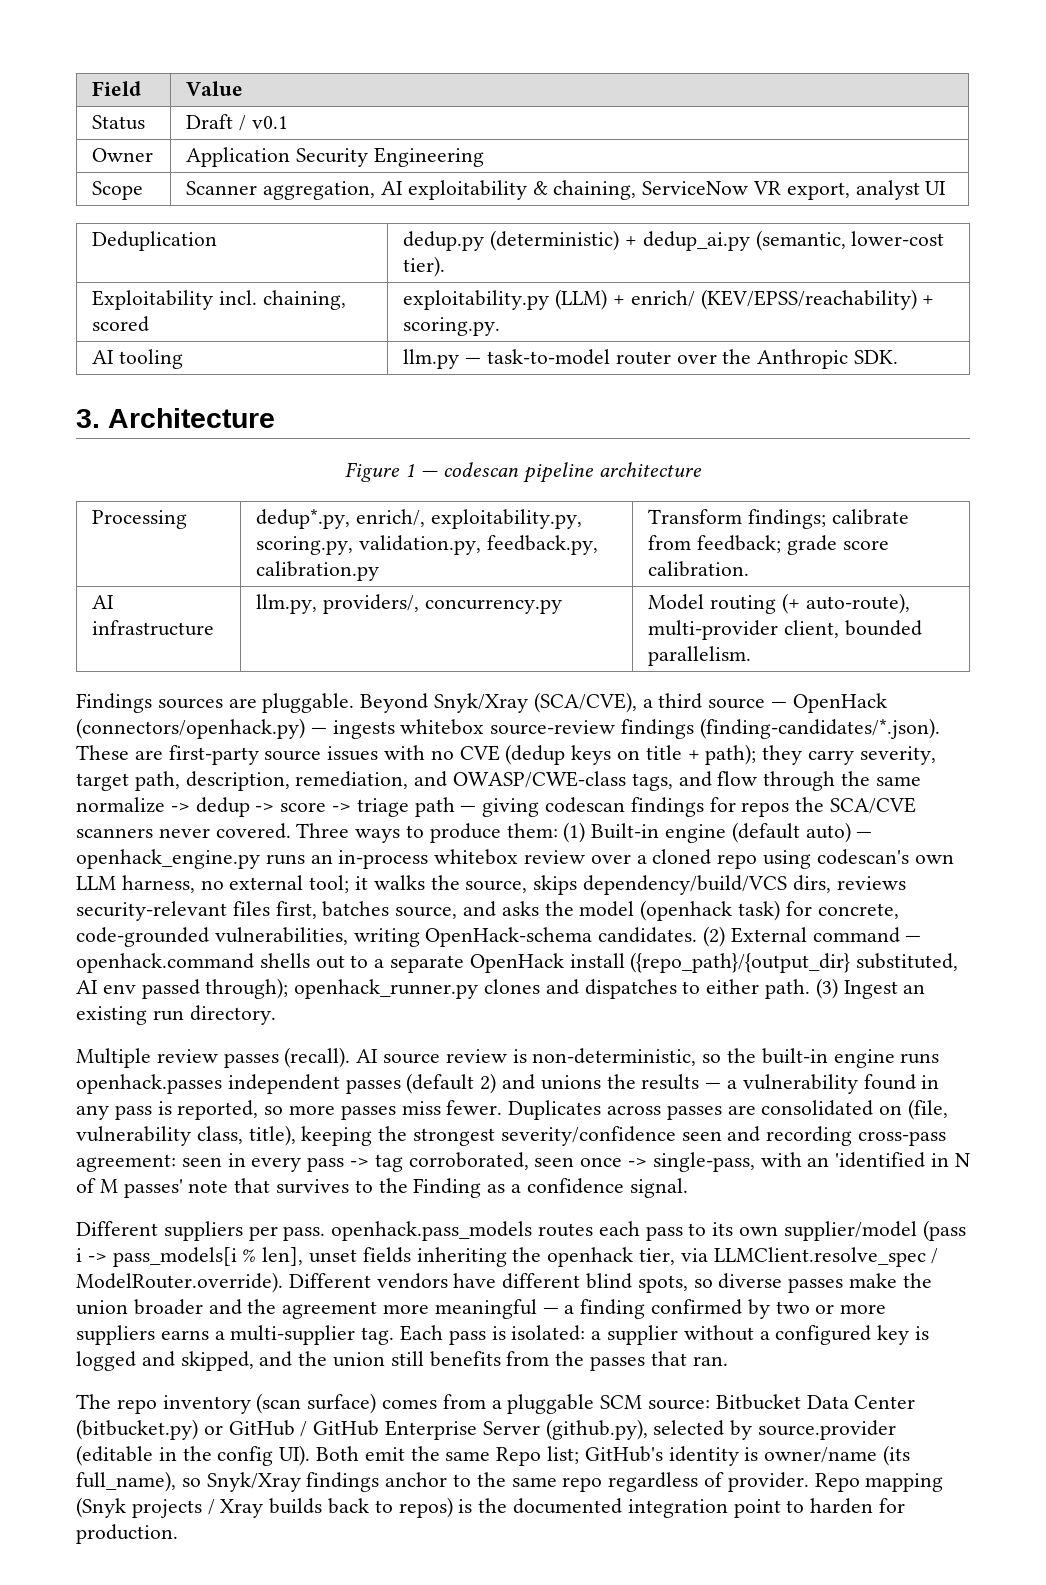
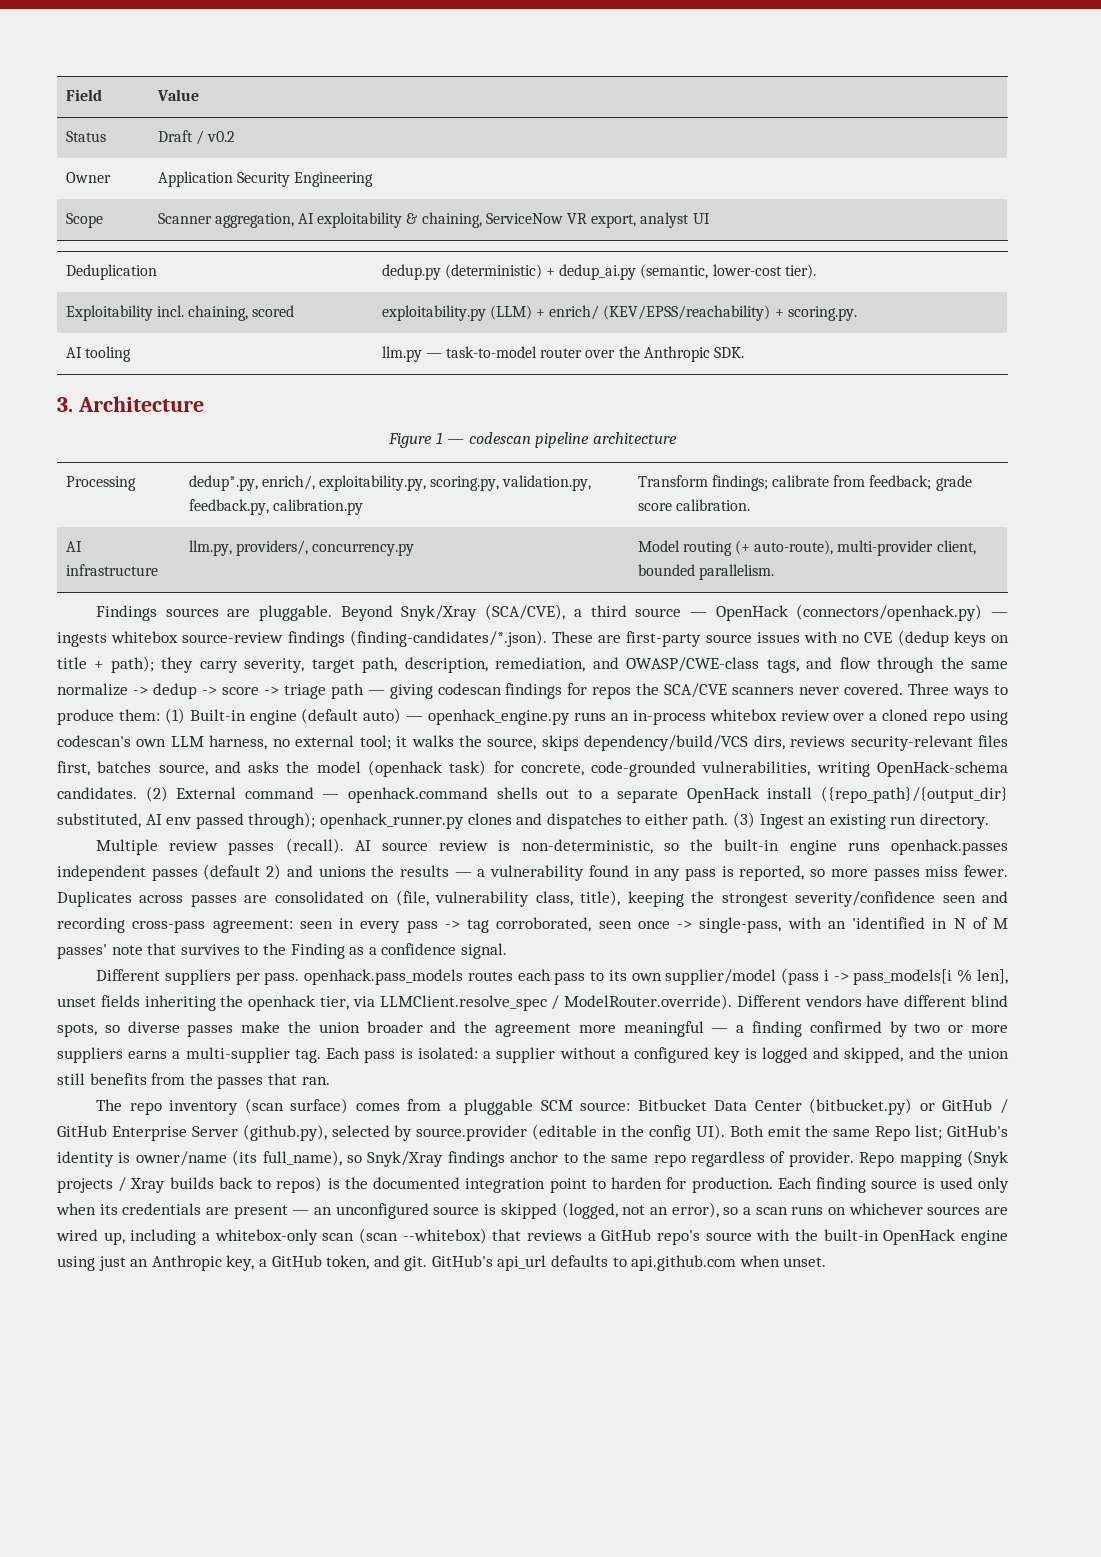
[251,116,288,129] v0.1 -> [207,131,236,142] v0.2
(178, 1534) none -> [777,1177,1009,1193] [56,1202,1008,1219] [56,1228,1008,1245] [57,1255,827,1271] Each finding source is used only when its credentials are present — an unconfigured source is skipped (logged, not an error), so a scan runs on whichever sources are wired up, including a whitebox-only scan (scan --whitebox) that reviews a GitHub repo's source with the built-in OpenHack engine using just an Anthropic key, a GitHub token, and git. GitHub's api_url defaults to api.github.com when unset.

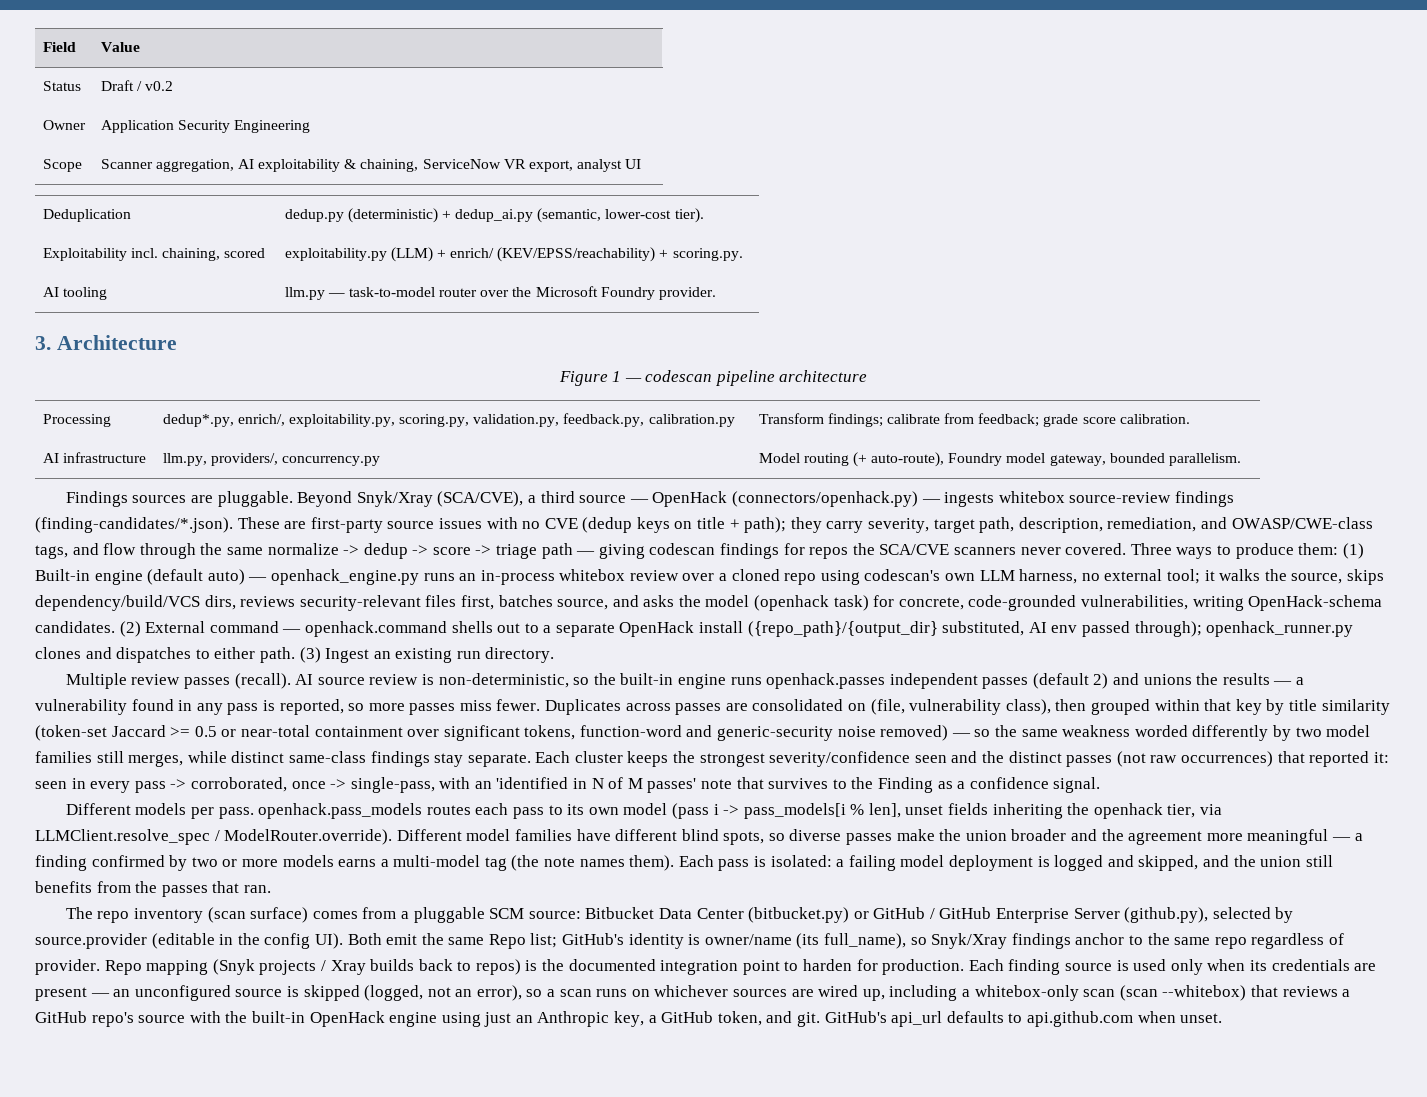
[643,346,744,362] Anthropic SDK. -> [535,286,716,300] Microsoft Foundry provider.
[837,540,976,556] multi-provider client, -> [948,453,1106,466] Foundry model gateway,
[535,890,684,907] class, title), keeping -> [1005,699,1390,715] [35,725,1371,741] [35,751,669,767] class), then grouped within that key by title similarity (token-set Jaccard >= 0.5 or near-total containment over significant tokens, function-word and generic-security noise removed) — so the same weakness worded differently by two model families still merges, while distinct same-class findings stay separate. Each cluster keeps
[57,917,293,933] recording cross-pass agreement: -> [982,751,1389,767] the distinct passes (not raw occurrences) that reported it:
[467,917,632,933] tag corroborated, seen -> [190,777,287,792] corroborated,
[164,969,231,985] suppliers -> [135,803,187,815] models
[665,969,777,985] supplier/model -> [623,803,668,815] model
[804,995,862,1007] vendors -> [466,829,572,841] model families
[57,1047,123,1063] suppliers -> [282,855,334,867] models
[185,1047,321,1063] multi-supplier tag. -> [393,855,675,871] multi-model tag (the note names them).
[496,1047,741,1063] supplier without a configured key -> [848,855,1033,871] failing model deployment

